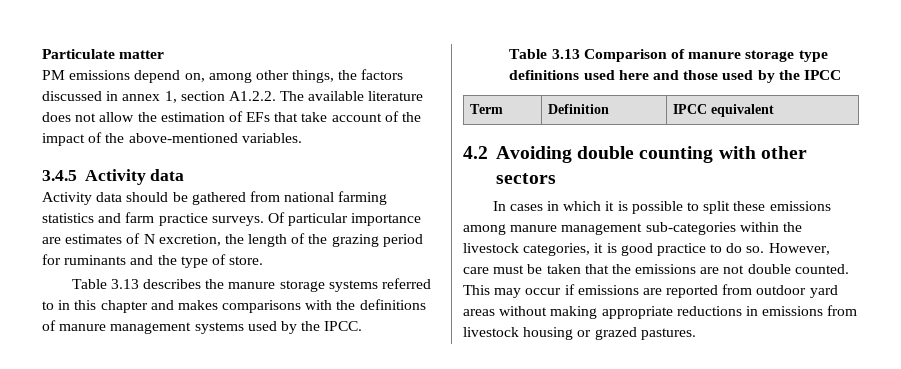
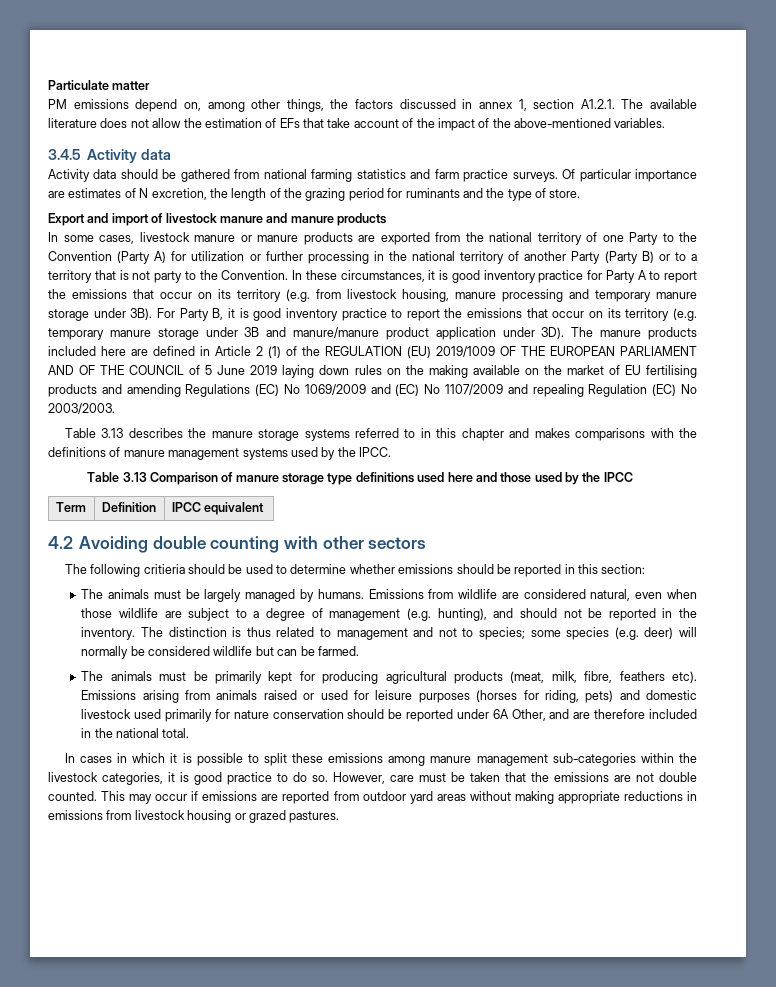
[228,91,276,101] A1.2.2. -> [580,99,615,109] A1.2.1.
(264, 260) none -> [48,213,386,226] [48,232,697,245] [48,251,697,264] [48,270,697,283] [48,289,697,302] [48,308,697,321] [48,327,697,340] [48,346,697,358] [48,365,697,378] [48,384,697,397] [48,403,115,414] // Export and import of livestock manure and manure products // In some cases, livestock manure or manure products are exported from the national territory of one Party to the Convention (Party A) for utilization or further processing in the national territory of another Party (Party B) or to a territory that is not party to the Convention. In these circumstances, it is good inventory practice for Party A to report the emissions that occur on its territory (e.g. from livestock housing, manure processing and temporary manure storage under 3B). For Party B, it is good inventory practice to report the emissions that occur on its territory (e.g. temporary manure storage under 3B and manure/manure product application under 3D). The manure products included here are defined in Article 2 (1) of the REGULATION (EU) 2019/1009 OF THE EUROPEAN PARLIAMENT AND OF THE COUNCIL of 5 June 2019 laying down rules on the making available on the market of EU fertilising products and amending Regulations (EC) No 1069/2009 and (EC) No 1107/2009 and repealing Regulation (EC) No 2003/2003.
(556, 178) none -> [64,564,646,577] [81,589,697,602] [81,608,698,621] [81,627,698,640] [81,646,359,659] [81,671,697,684] [81,690,697,703] [81,709,697,722] [81,728,190,738] // The following critieria should be used to determine whether emissions should be reported in this section: // The animals must be largely managed by humans. Emissions from wildlife are considered natural, even when those wildlife are subject to a degree of management (e.g. hunting), and should not be reported in the inventory. The distinction is thus related to management and not to species; some species (e.g. deer) will normally be considered wildlife but can be farmed. // The animals must be primarily kept for producing agricultural products (meat, milk, fibre, feathers etc). Emissions arising from animals raised or used for leisure purposes (horses for riding, pets) and domestic livestock used primarily for nature conservation should be reported under 6A Other, and are therefore included in the national total.

